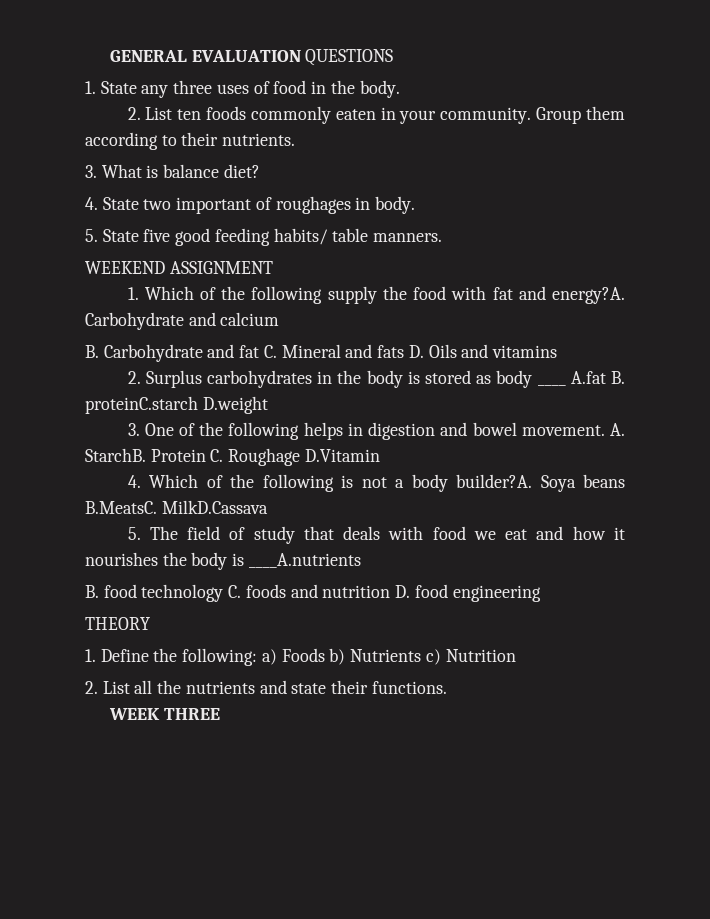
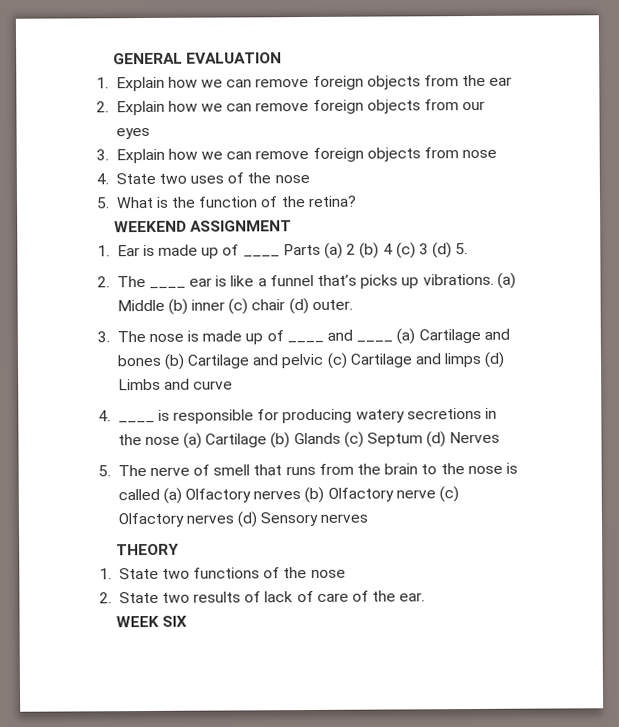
[305,49,394,66] [85,80,400,98] [127,106,625,124] [85,132,296,150] [85,164,260,178] [85,196,416,214] [85,228,443,246] [85,261,273,274] [127,286,625,304] [85,312,280,330] [85,344,557,362] [127,370,566,388] [570,371,626,384] [85,396,268,414] [127,422,625,440] [85,448,380,466] [127,474,625,492] [85,500,268,514] [127,526,625,544] [85,552,361,570] [85,584,541,602] [85,617,150,630] [85,648,516,666] [85,680,447,694] QUESTIONS // 1. State any three uses of food in the body. // 2. List ten foods commonly eaten in your community. Group them according to their nutrients. // 3. What is balance diet? // 4. State two important of roughages in body. // 5. State five good feeding habits/ table manners. // WEEKEND ASSIGNMENT // 1. Which of the following supply the food with fat and energy?A. Carbohydrate and calcium // B. Carbohydrate and fat C. Mineral and fats D. Oils and vitamins // 2. Surplus carbohydrates in the body is stored as body ____ A.fat B. proteinC.starch D.weight // 3. One of the following helps in digestion and bowel movement. A. StarchB. Protein C. Roughage D.Vitamin // 4. Which of the following is not a body builder?A. Soya beans B.MeatsC. MilkD.Cassava // 5. The field of study that deals with food we eat and how it nourishes the body is ____A.nutrients // B. food technology C. foods and nutrition D. food engineering // THEORY // 1. Define the following: a) Foods b) Nutrients c) Nutrition // 2. List all the nutrients and state their functions. -> [96,74,513,92] [96,99,486,116] [115,127,150,140] [96,147,498,164] [96,172,310,185] [96,195,357,209] [114,220,293,233] [97,242,469,259] [97,272,516,289] [116,298,353,315] [97,328,510,345] [116,351,506,370] [117,378,234,391] [98,407,498,424] [117,431,501,449] [98,462,518,477] [117,486,460,504] [117,511,369,528] [116,543,180,556] [99,567,346,580] [99,590,426,604] // 1. Explain how we can remove foreign objects from the ear // 2. Explain how we can remove foreign objects from our eyes // 3. Explain how we can remove foreign objects from nose // 4. State two uses of the nose // 5. What is the function of the retina? // WEEKEND ASSIGNMENT // 1. Ear is made up of ____ Parts (a) 2 (b) 4 (c) 3 (d) 5. // 2. The ____ ear is like a funnel that’s picks up vibrations. (a) Middle (b) inner (c) chair (d) outer. // 3. The nose is made up of ____ and ____ (a) Cartilage and bones (b) Cartilage and pelvic (c) Cartilage and limps (d) Limbs and curve // 4. ____ is responsible for producing watery secretions in the nose (a) Cartilage (b) Glands (c) Septum (d) Nerves // 5. The nerve of smell that runs from the brain to the nose is called (a) Olfactory nerves (b) Olfactory nerve (c) Olfactory nerves (d) Sensory nerves // THEORY // 1. State two functions of the nose // 2. State two results of lack of care of the ear.
[163,708,220,720] THREE -> [162,615,188,627] SIX

